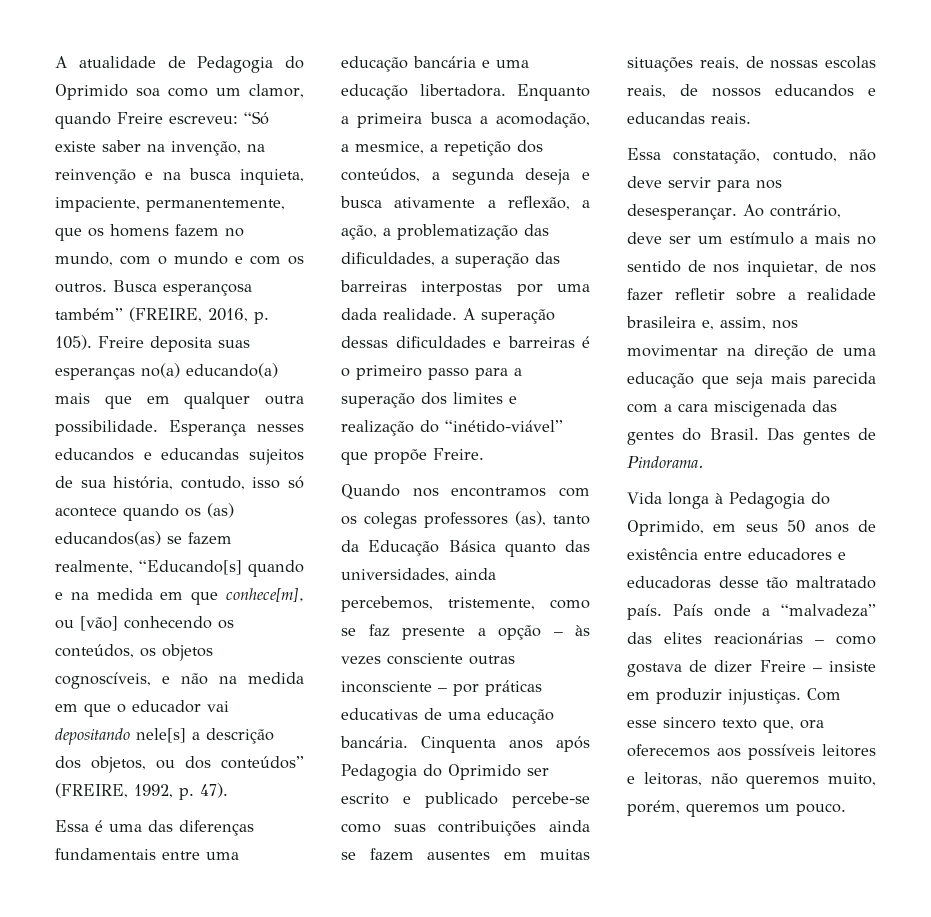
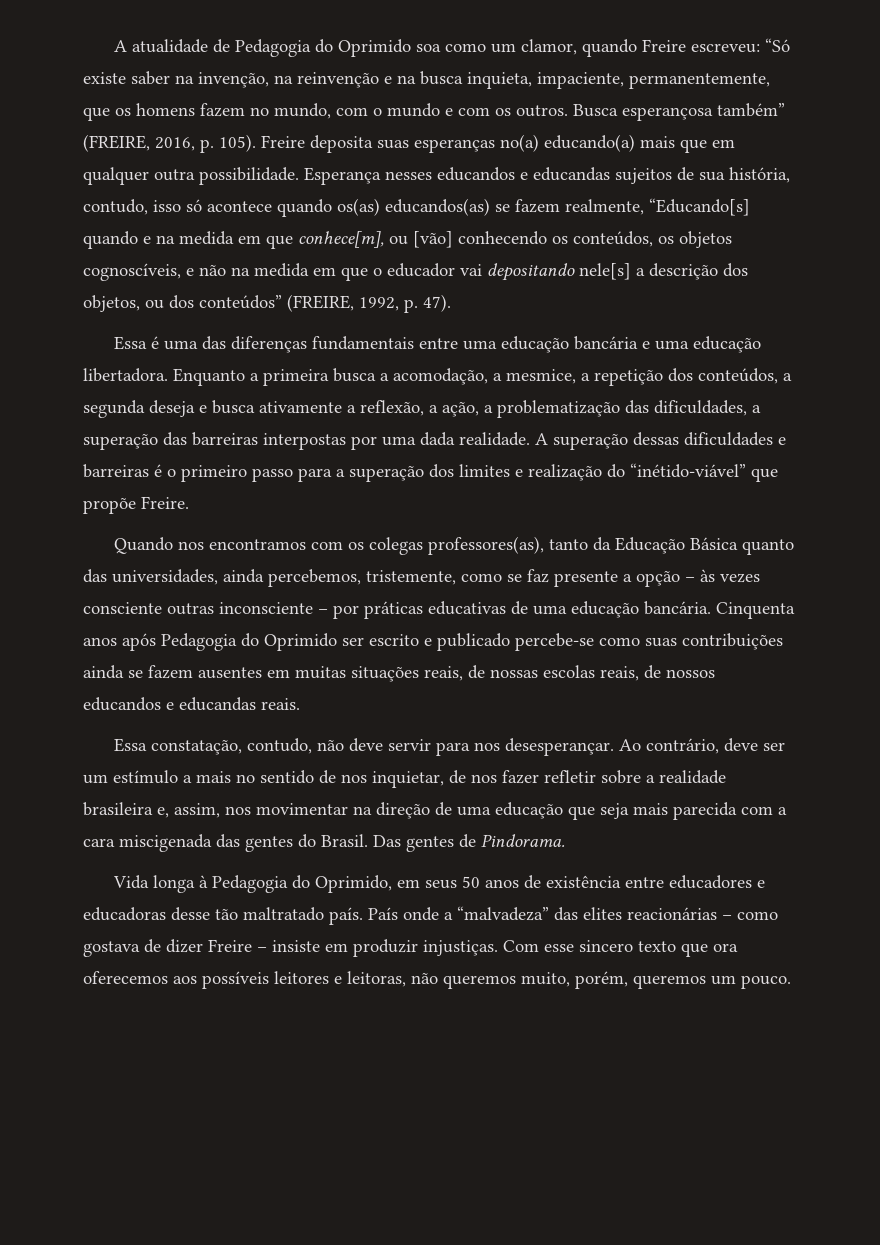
[185,503,234,518] os (as) -> [337,198,380,216] os(as)
[424,511,546,528] professores (as), -> [428,536,545,555] professores(as),
[763,719,794,733] que, -> [681,943,708,957] que

